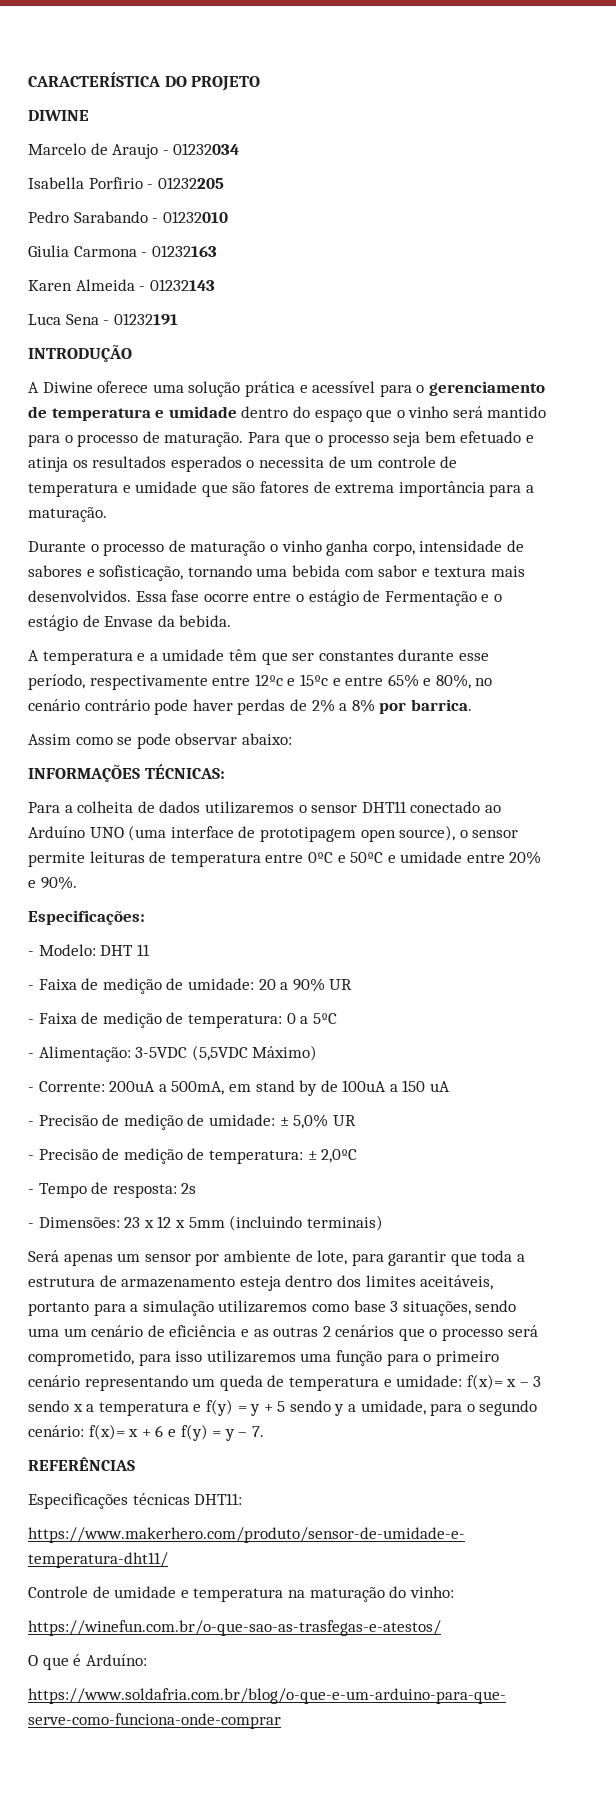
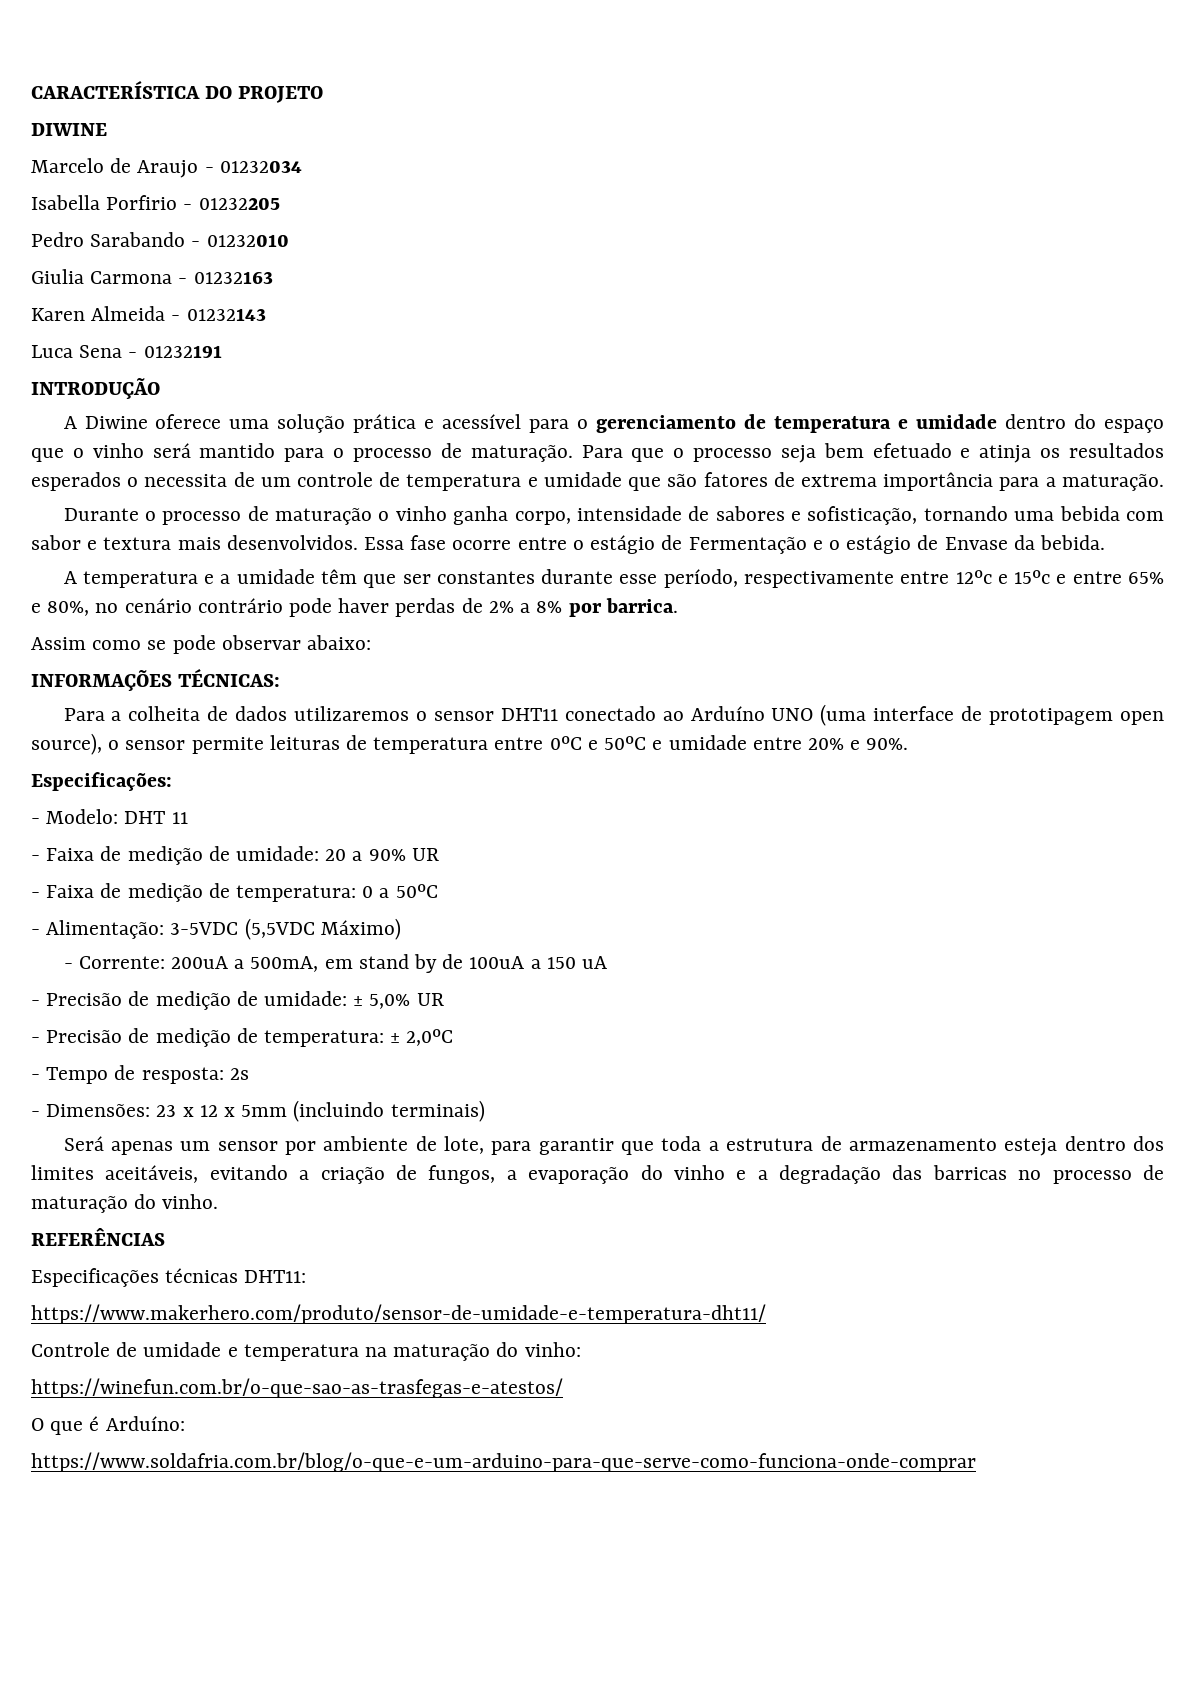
[312,1013,337,1024] 5ºC -> [395,884,438,898] 50ºC
[28,1300,517,1316] [28,1325,538,1341] [28,1350,499,1366] [28,1374,542,1391] [28,1399,538,1416] [28,1424,264,1441] portanto para a simulação utilizaremos como base 3 situações, sendo uma um cenário de eficiência e as outras 2 cenários que o processo será comprometido, para isso utilizaremos uma função para o primeiro cenário representando um queda de temperatura e umidade: f(x)= x – 3 sendo x a temperatura e f(y) = y + 5 sendo y a umidade, para o segundo cenário: f(x)= x + 6 e f(y) = y – 7. -> [209,1165,1165,1184] [31,1194,219,1213] evitando a criação de fungos, a evaporação do vinho e a degradação das barricas no processo de maturação do vinho.

